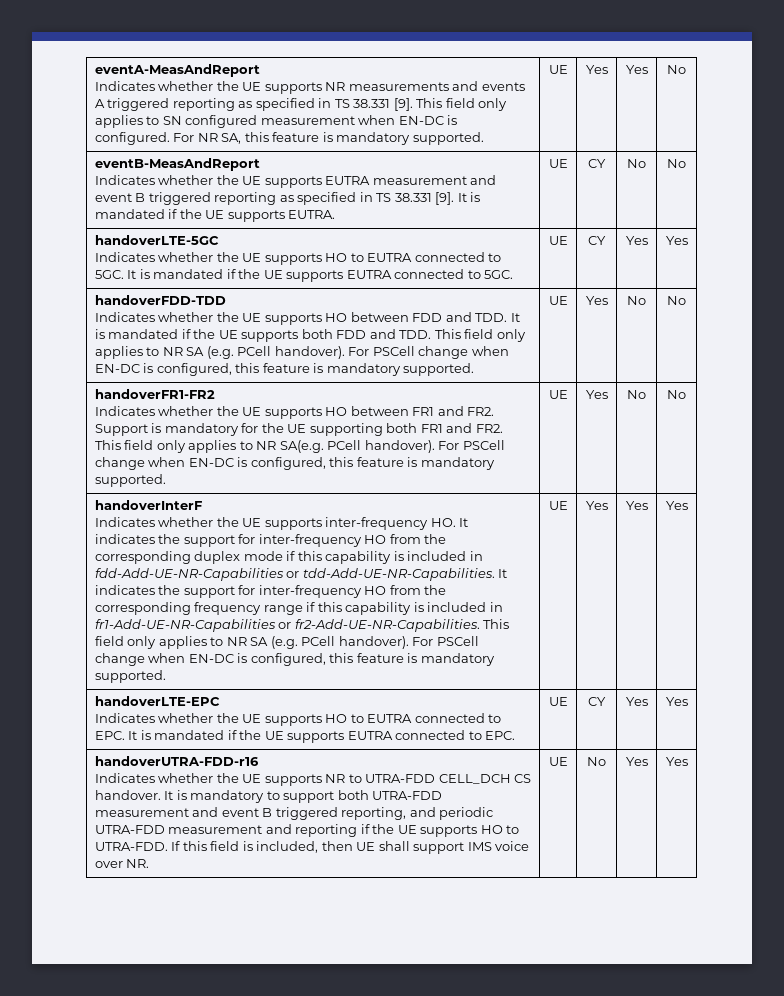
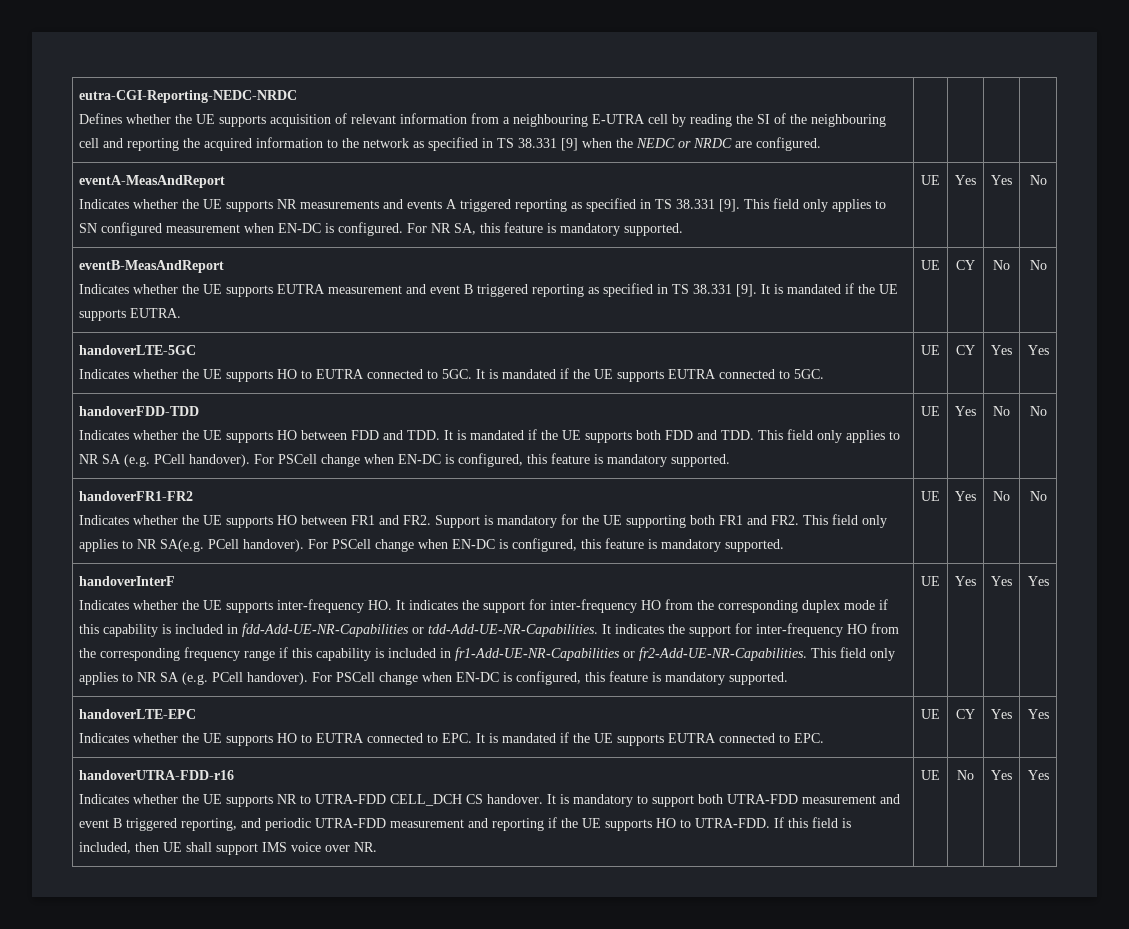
(94, 70) none -> [79,90,298,103] [79,113,887,127] [79,137,822,151] eutra-CGI-Reporting-NEDC-NRDC // Defines whether the UE supports acquisition of relevant information from a neighbouring E-UTRA cell by reading the SI of the neighbouring cell and reporting the acquired information to the network as specified in TS 38.331 [9] when the NEDC or NRDC are configured. | | | | //

